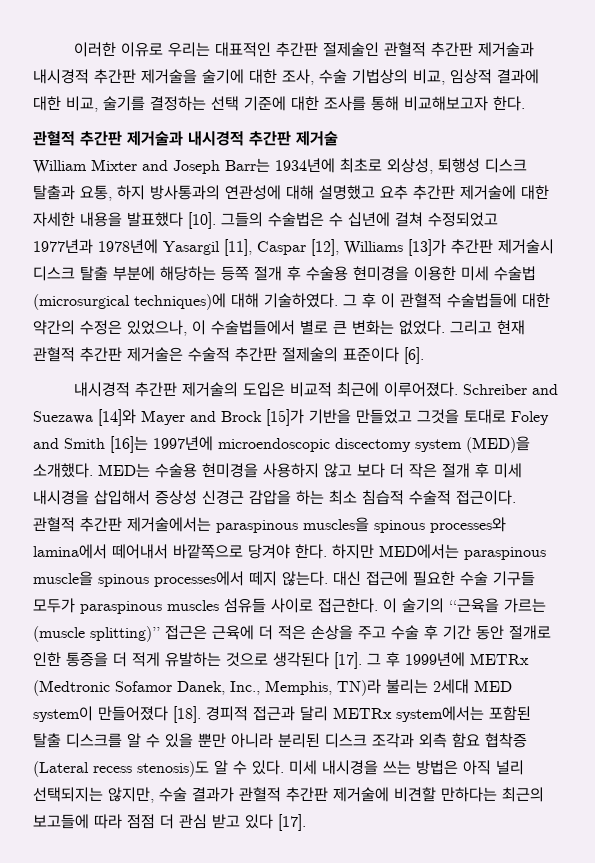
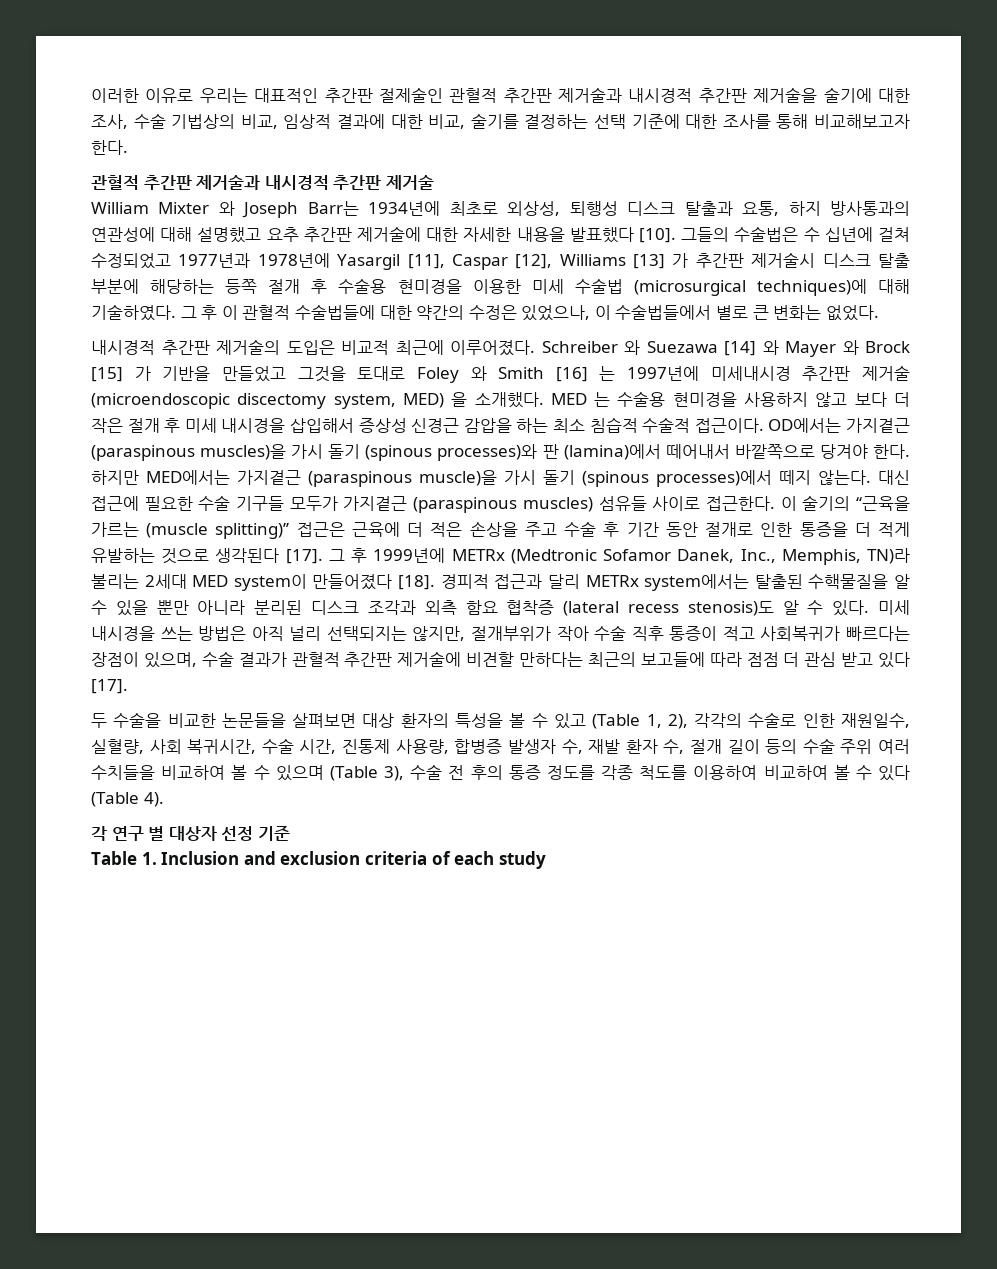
[142,160,168,171] and -> [218,201,235,216] 와
[408,239,446,256] [13]가 -> [633,253,689,269] [13] 가
[450,320,525,335] [33,347,424,364] 그리고 현재 관혈적 추간판 제거술은 수술적 추간판 절제술의 표준이다 [6]. -> (879, 313) none
[532,384,559,395] [33,409,304,426] and Suezawa [14]와 Mayer and Brock [15]가 -> [624,340,910,357] [91,366,151,382] 와 Suezawa [14] 와 Mayer 와 Brock [15] 가
[33,436,530,453] [33,463,150,478] and Smith [16]는 1997년에 microendoscopic discectomy system (MED)을 소개했다. MED는 -> [470,365,910,382] [91,392,611,409] 와 Smith [16] 는 1997년에 미세내시경 추간판 제거술 (microendoscopic discectomy system, MED) 을 소개했다. MED 는
[33,517,506,533] [33,544,107,559] 관혈적 추간판 제거술에서는 paraspinous muscles을 spinous processes와 lamina에서 -> [768,418,911,433] [91,444,661,461] OD에서는 가지곁근 (paraspinous muscles)을 가시 돌기 (spinous processes)와 판 (lamina)에서
[464,547,546,560] [33,571,244,587] paraspinous muscle을 spinous processes에서 -> [237,470,772,487] 가지곁근 (paraspinous muscle)을 가시 돌기 (spinous processes)에서
[80,600,219,614] paraspinous muscles -> [343,496,593,513] 가지곁근 (paraspinous muscles)
[489,706,531,721] [33,733,122,748] 포함된 탈출 디스크를 -> [754,574,889,589] 탈출된 수핵물질을
[33,761,89,777] (Lateral -> [563,601,620,616] (lateral
(154, 795) none -> [471,625,910,641] [91,652,197,668] 절개부위가 작아 수술 직후 통증이 적고 사회복귀가 빠르다는 장점이 있으며,
(306, 822) none -> [91,712,910,729] [91,738,910,754] [91,764,910,781] [91,792,164,807] [91,826,290,841] [91,851,546,869] // 두 수술을 비교한 논문들을 살펴보면 대상 환자의 특성을 볼 수 있고 (Table 1, 2), 각각의 수술로 인한 재원일수, 실혈량, 사회 복귀시간, 수술 시간, 진통제 사용량, 합병증 발생자 수, 재발 환자 수, 절개 길이 등의 수술 주위 여러 수치들을 비교하여 볼 수 있으며 (Table 3), 수술 전 후의 통증 정도를 각종 척도를 이용하여 비교하여 볼 수 있다 (Table 4). // 각 연구 별 대상자 선정 기준 // Table 1. Inclusion and exclusion criteria of each study

